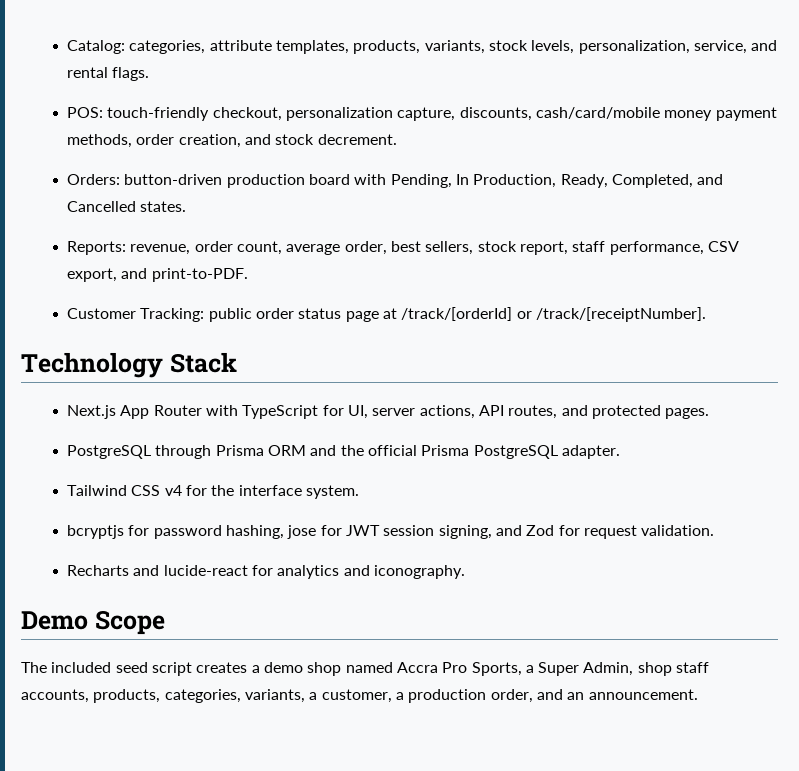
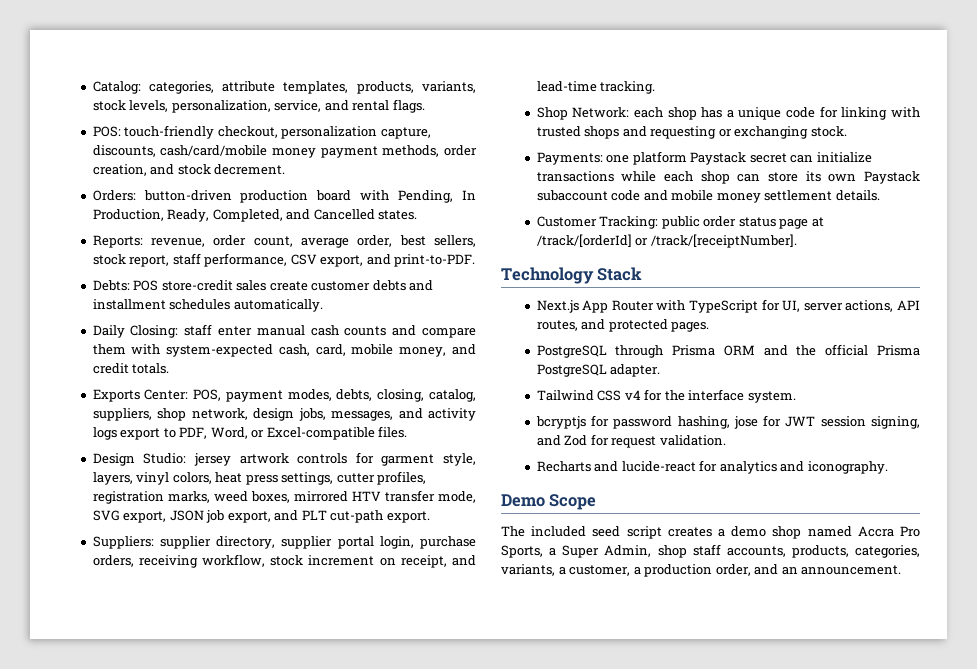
(248, 275) none -> [92,280,434,291] [92,299,323,312] [92,324,477,338] [92,344,477,357] [92,363,170,374] [92,389,477,402] [92,408,476,421] [92,426,408,440] [92,452,476,466] [92,471,427,485] [92,490,476,504] [92,510,430,523] [92,536,476,549] [92,554,476,568] [536,81,656,94] [536,106,920,120] [536,126,847,139] [536,151,872,165] [536,171,921,184] [536,190,880,203] // Debts: POS store-credit sales create customer debts and installment schedules automatically. // Daily Closing: staff enter manual cash counts and compare them with system-expected cash, card, mobile money, and credit totals. // Exports Center: POS, payment modes, debts, closing, catalog, suppliers, shop network, design jobs, messages, and activity logs export to PDF, Word, or Excel-compatible files. // Design Studio: jersey artwork controls for garment style, layers, vinyl colors, heat press settings, cutter profiles, registration marks, weed boxes, mirrored HTV transfer mode, SVG export, JSON job export, and PLT cut-path export. // Suppliers: supplier directory, supplier portal login, purchase orders, receiving workflow, stock increment on receipt, and lead-time tracking. // Shop Network: each shop has a unique code for linking with trusted shops and requesting or exchanging stock. // Payments: one platform Paystack secret can initialize transactions while each shop can store its own Paystack subaccount code and mobile money settlement details.

